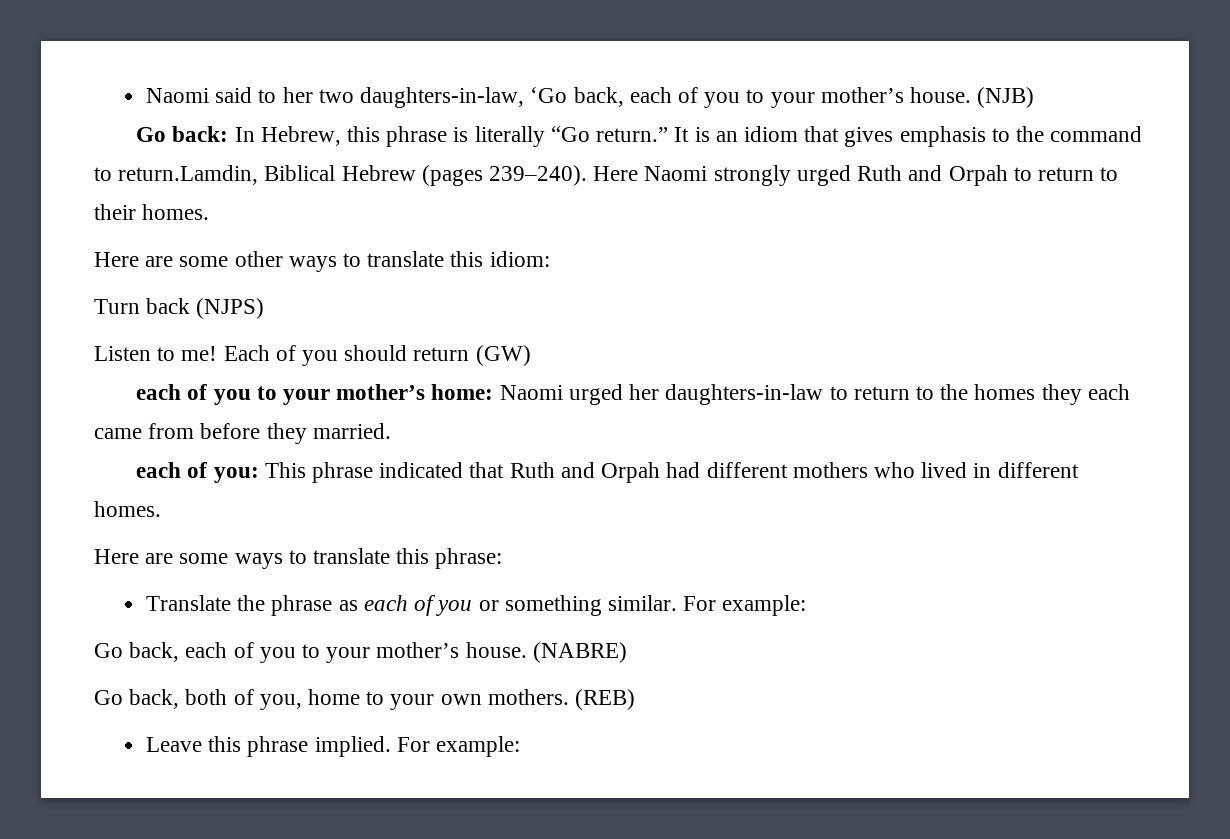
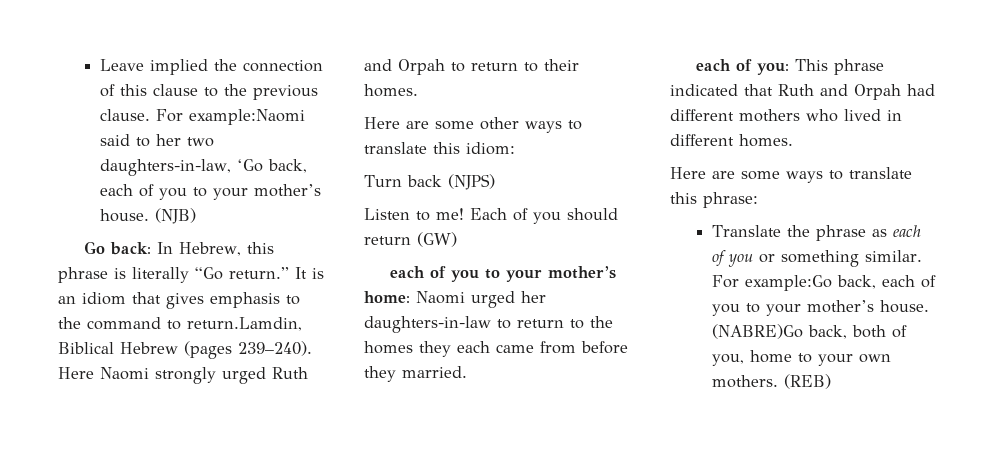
[146,88,210,103] Naomi -> [100,59,324,75] [100,84,319,100] [100,109,306,125] Leave implied the connection of this clause to the previous clause. For example:Naomi
[722,595,807,616] [94,642,627,663] [94,690,123,705] example: // Go back, each of you to your mother’s house. (NABRE) // Go -> [745,275,937,291] [712,300,930,316] [712,324,804,339] example:Go back, each of you to your mother’s house. (NABRE)Go
[146,736,521,757] // Leave this phrase implied. For example: -> (832, 381) none

